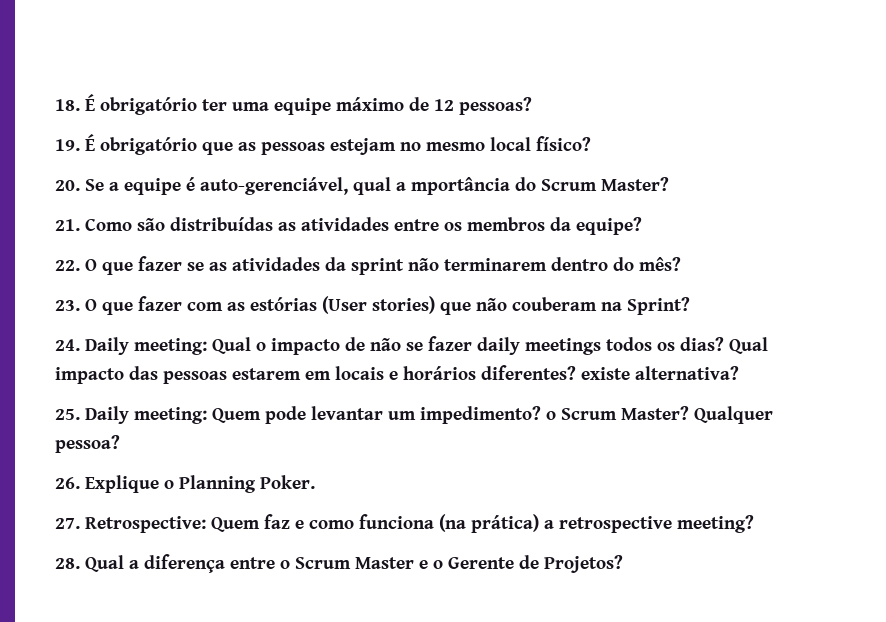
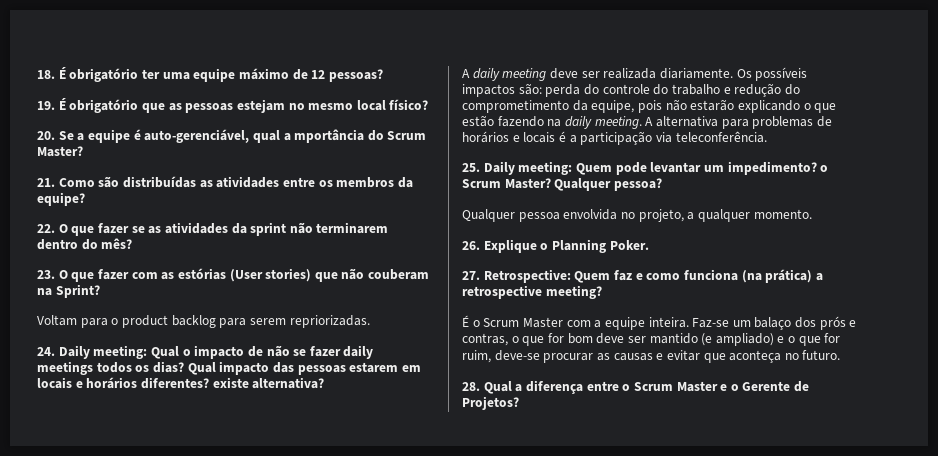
(690, 306) none -> [37,315,370,328] // Voltam para o product backlog para serem repriorizadas.
(739, 373) none -> [462,67,808,81] [462,83,800,97] [462,99,837,113] [462,115,832,129] [462,131,767,145] // A daily meeting deve ser realizada diariamente. Os possíveis impactos são: perda do controle do trabalho e redução do comprometimento da equipe, pois não estarão explicando o que estão fazendo na daily meeting. A alternativa para problemas de horários e locais é a participação via teleconferência.
(120, 444) none -> [462,209,812,222] // Qualquer pessoa envolvida no projeto, a qualquer momento.
(754, 524) none -> [462,315,857,330] [462,333,841,346] [462,350,841,363] // É o Scrum Master com a equipe inteira. Faz-se um balaço dos prós e contras, o que for bom deve ser mantido (e ampliado) e o que for ruim, deve-se procurar as causas e evitar que aconteça no futuro.

